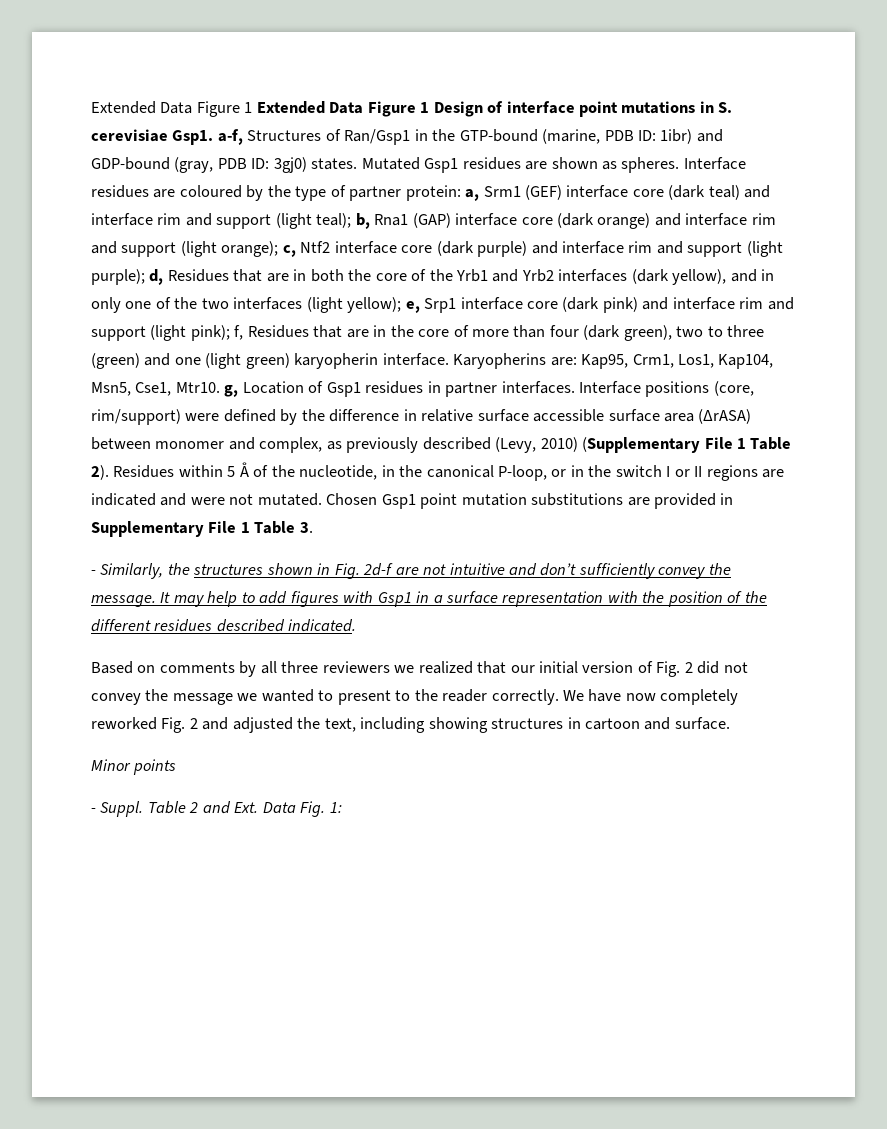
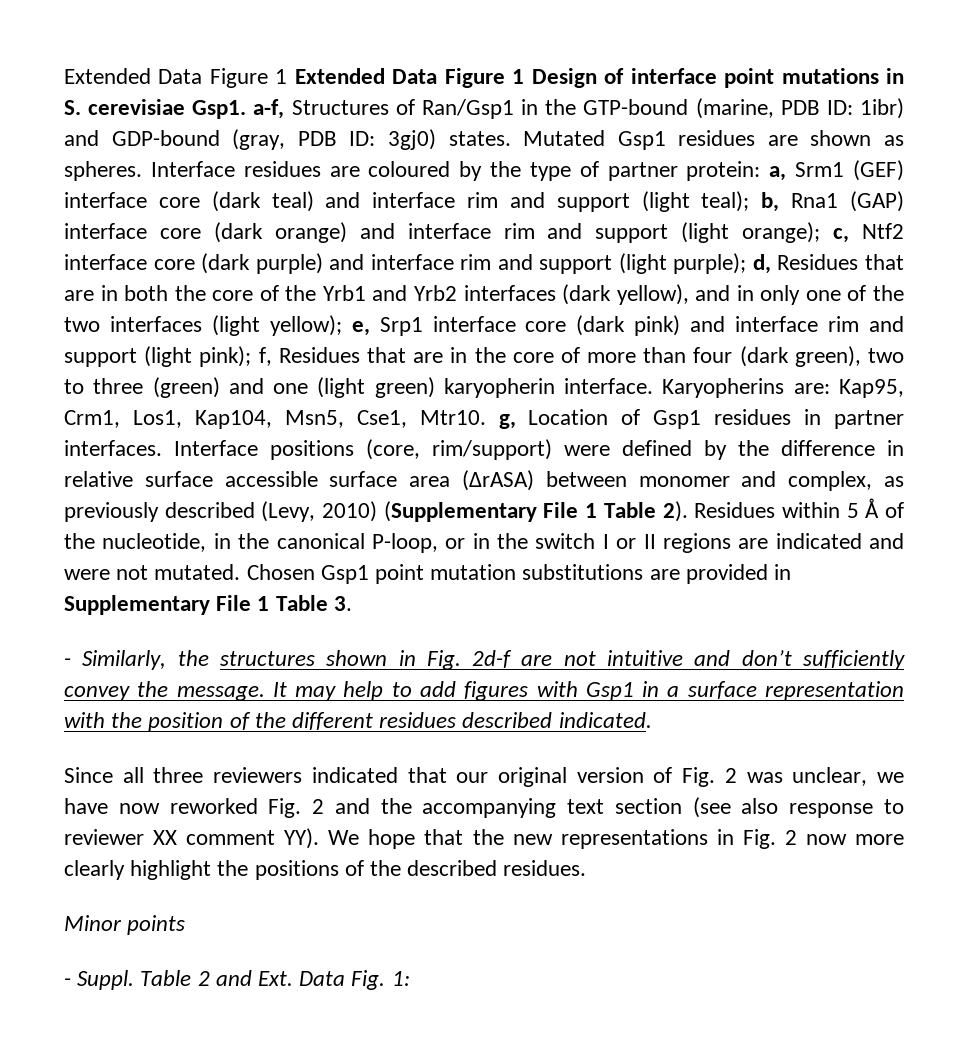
[91,661,257,677] Based on comments by -> [64,767,113,783] Since
[394,661,473,674] we realized -> [311,767,398,783] indicated
[539,661,579,674] initial -> [498,767,567,787] original
[697,661,748,674] [91,689,585,705] did not convey the message we wanted to present to the reader correctly. We -> [746,767,904,786] was unclear, we
[660,689,739,705] completely -> (160, 808) none
[232,717,730,733] adjusted the text, including showing structures in cartoon and surface. -> [380,797,904,818] [64,828,904,849] [64,860,587,880] the accompanying text section (see also response to reviewer XX comment YY). We hope that the new representations in Fig. 2 now more clearly highlight the positions of the described residues.

